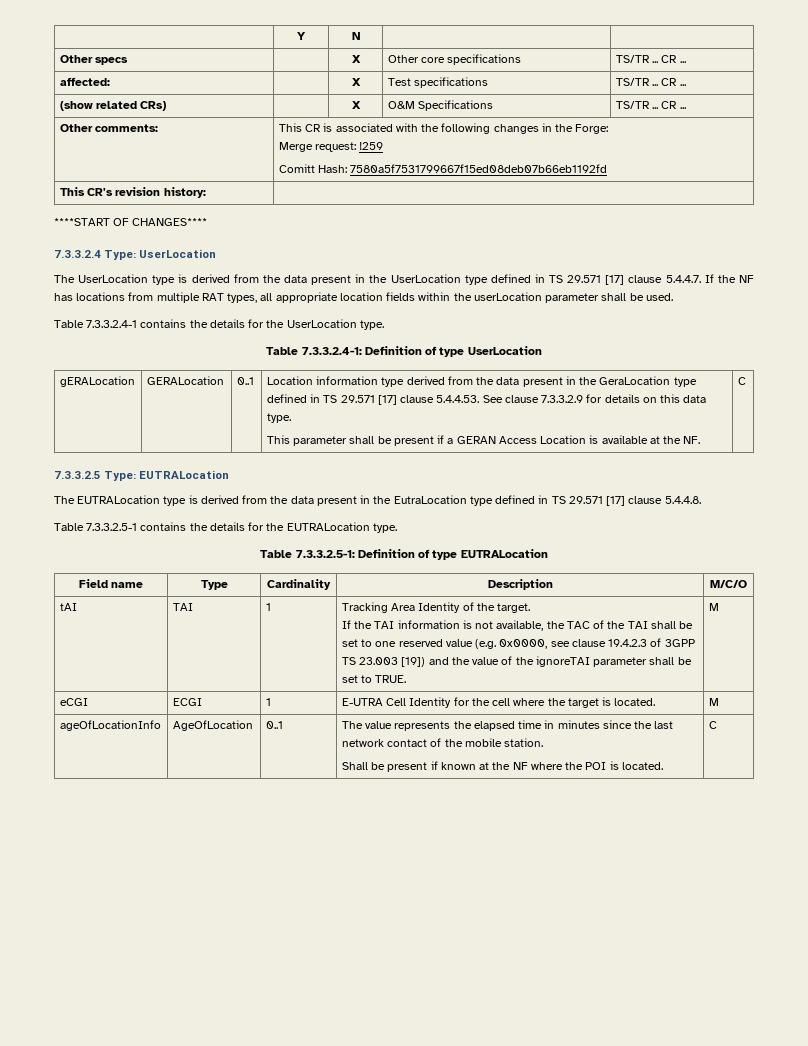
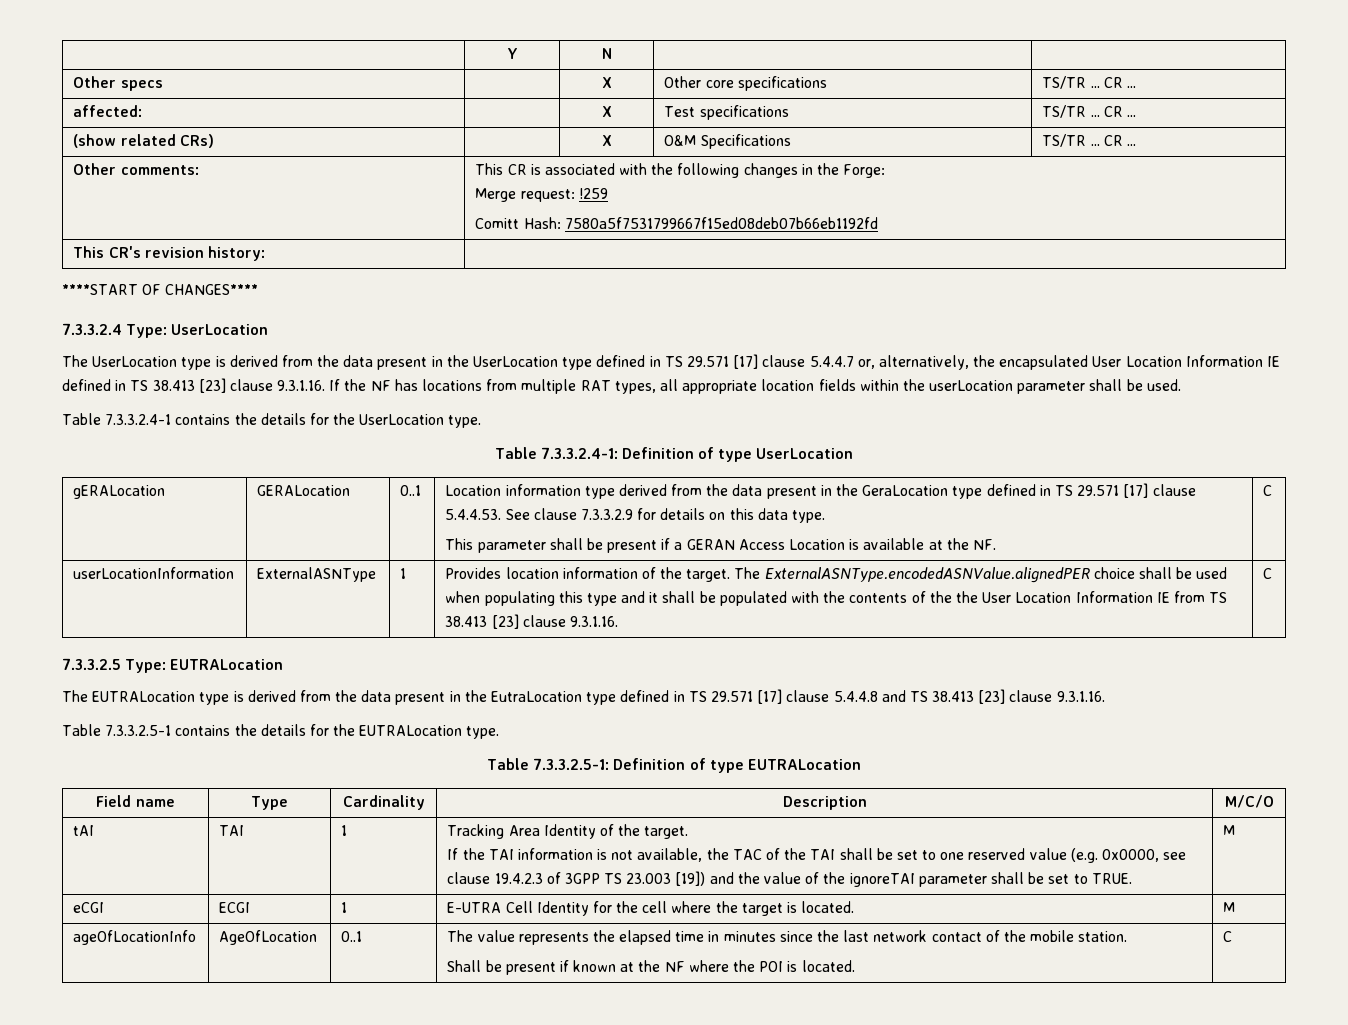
[665,275,701,283] 5.4.4.7. -> [809,355,1280,370] [62,378,326,393] 5.4.4.7 or, alternatively, the encapsulated User Location Information IE defined in TS 38.413 [23] clause 9.3.1.16.
(746, 381) none -> [73,567,235,579] [257,567,377,582] [400,568,407,579] [445,567,1228,583] [445,591,1228,606] [445,614,618,629] [1263,568,1273,579] // userLocationInformation | ExternalASNType | 1 | Provides location information of the target. The ExternalASNType.encodedASNValue.alignedPER choice shall be used when populating this type and it shall be populated with the contents of the the User Location Information IE from TS 38.413 [23] clause 9.3.1.16. | C
[664,496,701,504] 5.4.4.8. -> [833,689,1105,704] 5.4.4.8 and TS 38.413 [23] clause 9.3.1.16.

